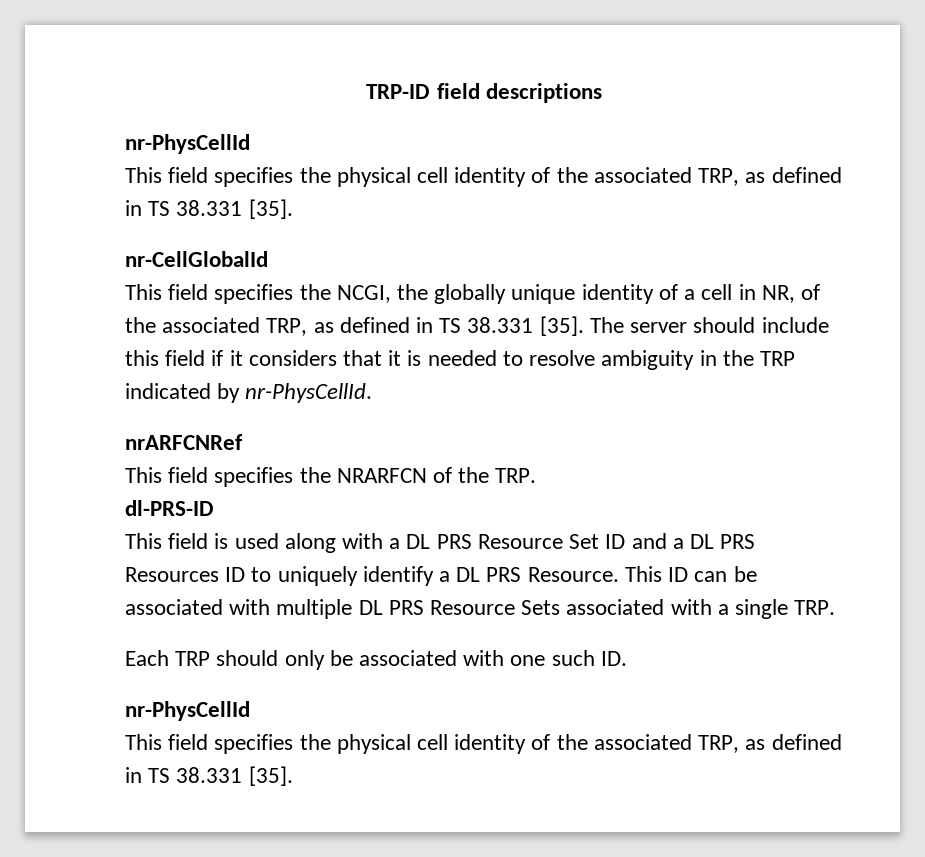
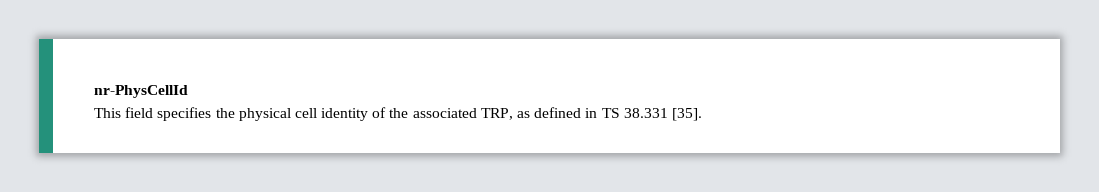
[366,83,602,103] TRP-ID field descriptions // -> (94, 91) none
[125,251,268,267] [125,284,820,304] [125,316,829,336] [125,350,795,370] [125,383,373,403] [125,434,243,450] [125,467,537,487] [125,500,214,516] [125,533,756,553] [125,566,757,586] [125,599,836,619] [125,650,627,670] [125,701,250,721] [125,734,842,754] [125,766,293,786] // nr-CellGlobalId // This field specifies the NCGI, the globally unique identity of a cell in NR, of the associated TRP, as defined in TS 38.331 [35]. The server should include this field if it considers that it is needed to resolve ambiguity in the TRP indicated by nr-PhysCellId. // nrARFCNRef // This field specifies the NRARFCN of the TRP. // dl-PRS-ID // This field is used along with a DL PRS Resource Set ID and a DL PRS Resources ID to uniquely identify a DL PRS Resource. This ID can be associated with multiple DL PRS Resource Sets associated with a single TRP. // Each TRP should only be associated with one such ID. // nr-PhysCellId // This field specifies the physical cell identity of the associated TRP, as defined in TS 38.331 [35]. -> (702, 114) none

